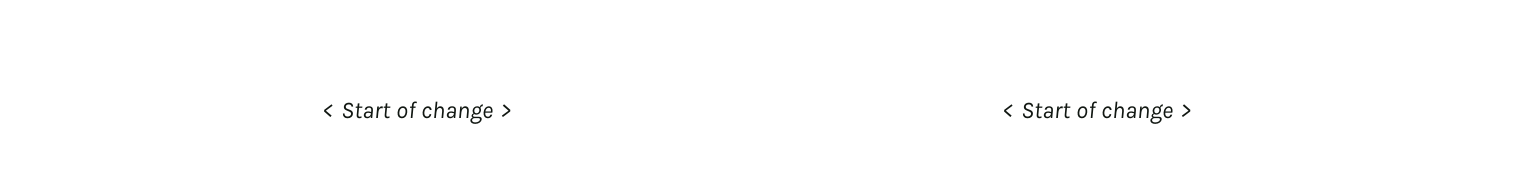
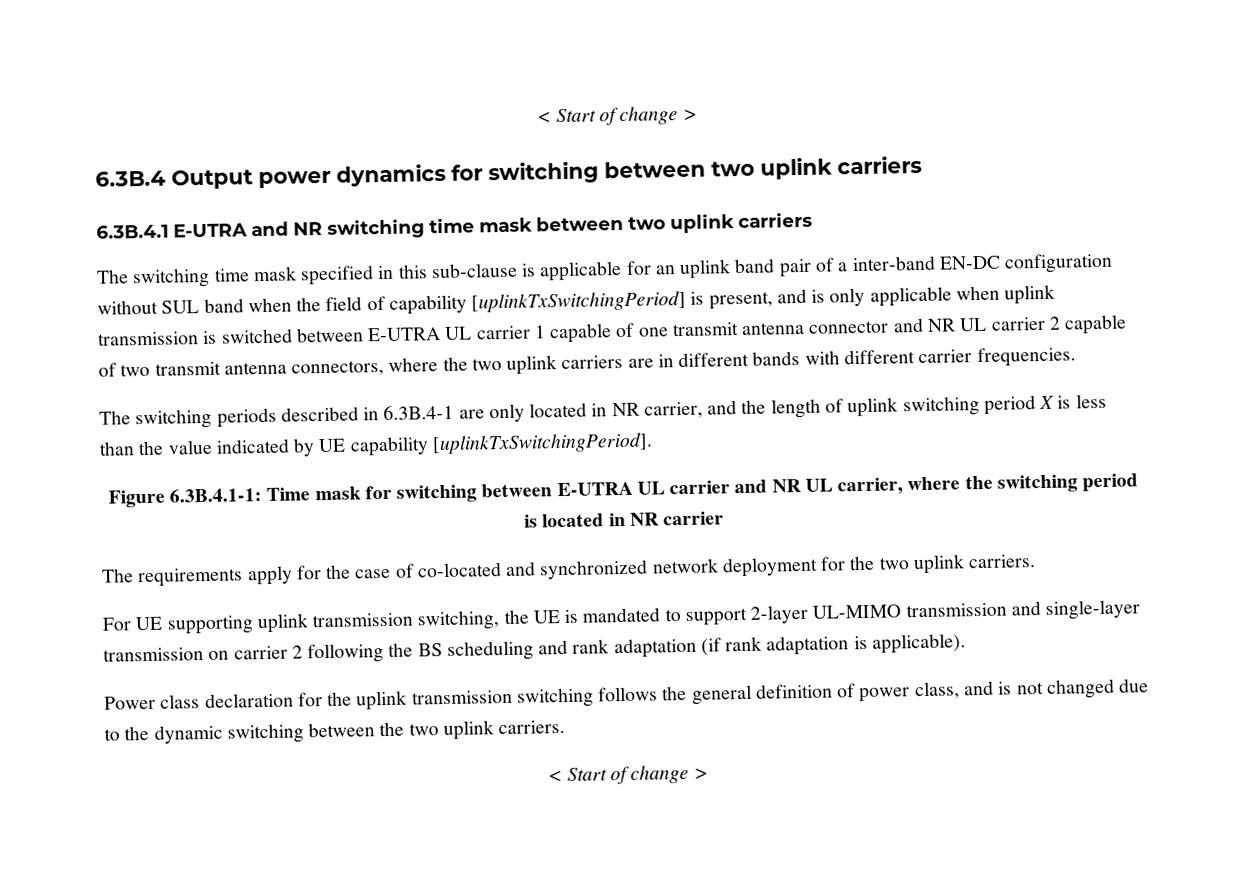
[322,101,512,124] < Start of change > -> [537,106,697,126] [95,155,922,190] [96,211,813,239] [96,252,1114,289] [97,284,1056,315] [98,314,1128,346] [98,346,1076,377] [99,393,1107,430] [99,432,653,457] [107,473,1139,508] [523,511,725,528] [101,554,1037,588] [102,599,1141,635] [103,633,966,664] [104,678,1150,711] [104,719,566,744] < Start of change > // 6.3B.4 Output power dynamics for switching between two uplink carriers // 6.3B.4.1 E-UTRA and NR switching time mask between two uplink carriers // The switching time mask specified in this sub-clause is applicable for an uplink band pair of a inter-band EN-DC configuration without SUL band when the field of capability [uplinkTxSwitchingPeriod] is present, and is only applicable when uplink transmission is switched between E-UTRA UL carrier 1 capable of one transmit antenna connector and NR UL carrier 2 capable of two transmit antenna connectors, where the two uplink carriers are in different bands with different carrier frequencies. // The switching periods described in 6.3B.4-1 are only located in NR carrier, and the length of uplink switching period X is less than the value indicated by UE capability [uplinkTxSwitchingPeriod]. // Figure 6.3B.4.1-1: Time mask for switching between E-UTRA UL carrier and NR UL carrier, where the switching period is located in NR carrier // The requirements apply for the case of co-located and synchronized network deployment for the two uplink carriers. // For UE supporting uplink transmission switching, the UE is mandated to support 2-layer UL-MIMO transmission and single-layer transmission on carrier 2 following the BS scheduling and rank adaptation (if rank adaptation is applicable). // Power class declaration for the uplink transmission switching follows the general definition of power class, and is not changed due to the dynamic switching between the two uplink carriers.

